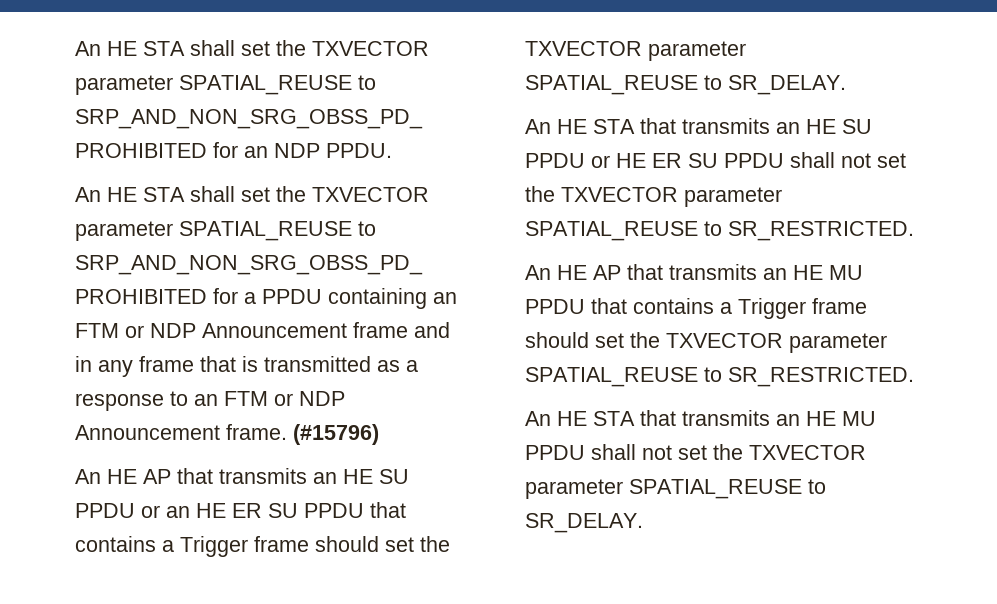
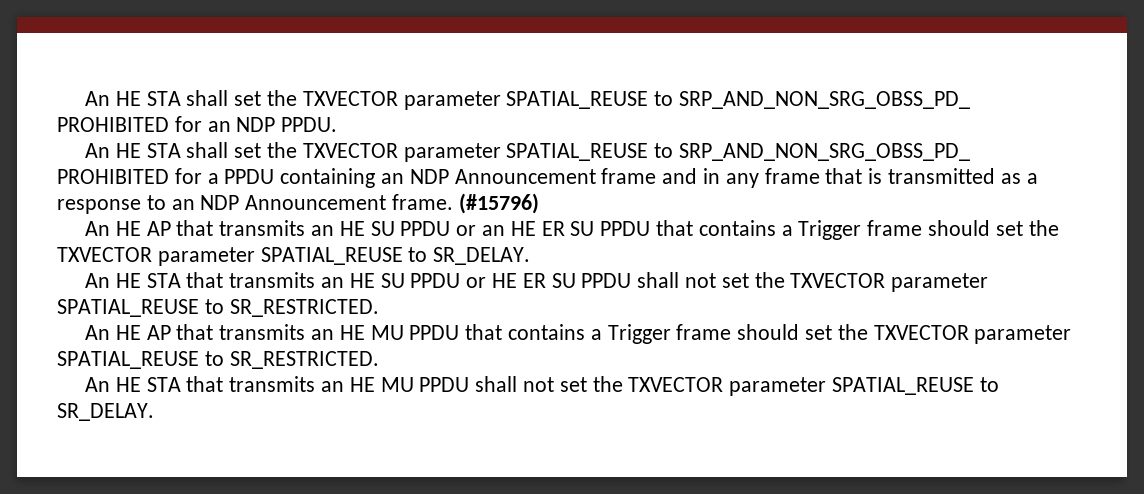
[75,323,144,338] FTM or -> (405, 178) none
[224,391,293,406] FTM or -> (195, 204) none

